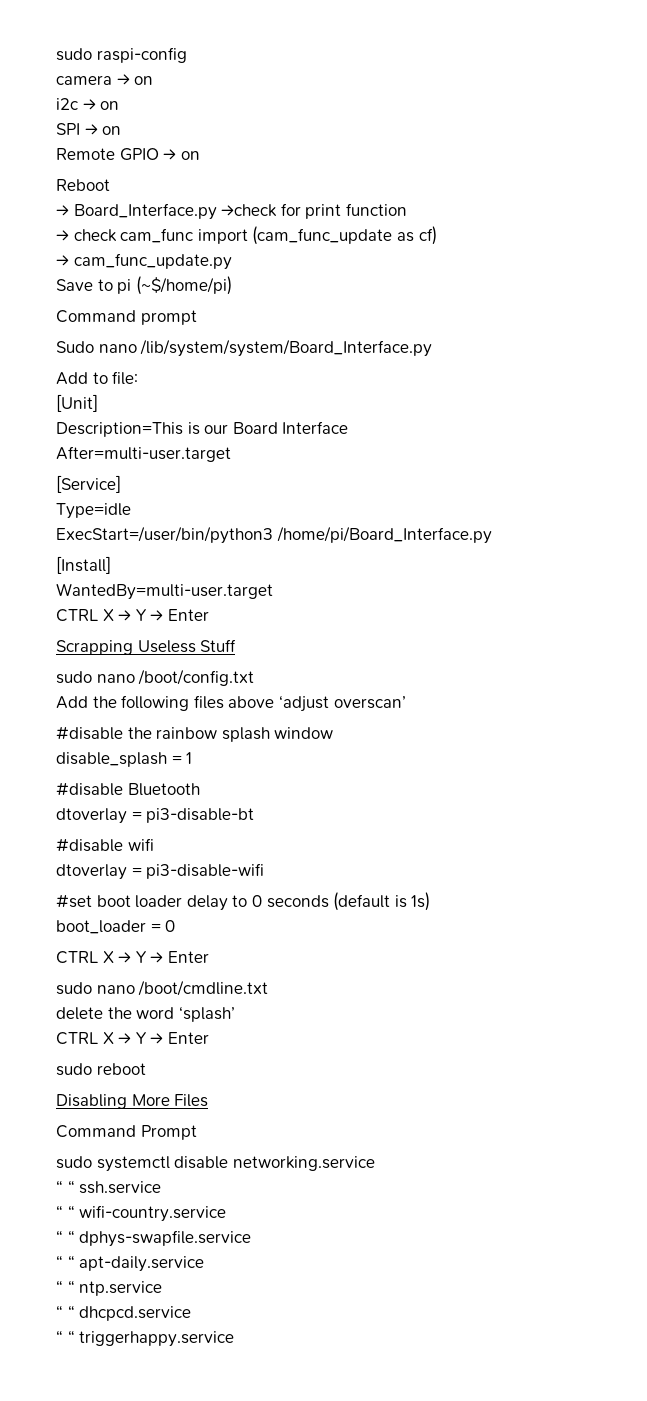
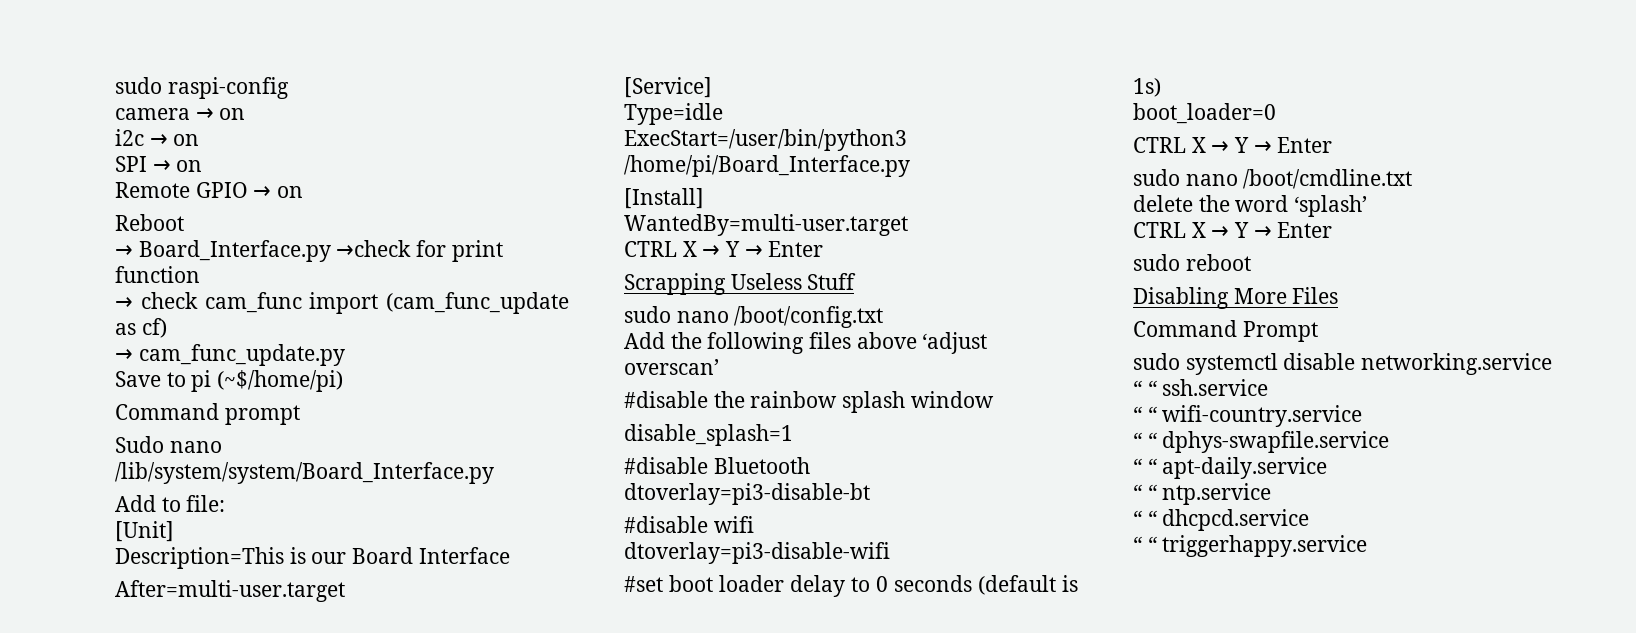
[56,752,193,767] disable_splash = 1 -> [624,424,793,446] disable_splash=1
[56,808,255,824] dtoverlay = pi3-disable-bt -> [624,483,870,505] dtoverlay=pi3-disable-bt
[56,863,265,880] dtoverlay = pi3-disable-wifi -> [624,542,890,564] dtoverlay=pi3-disable-wifi
[56,920,176,934] boot_loader = 0 -> [1133,103,1276,124] boot_loader=0

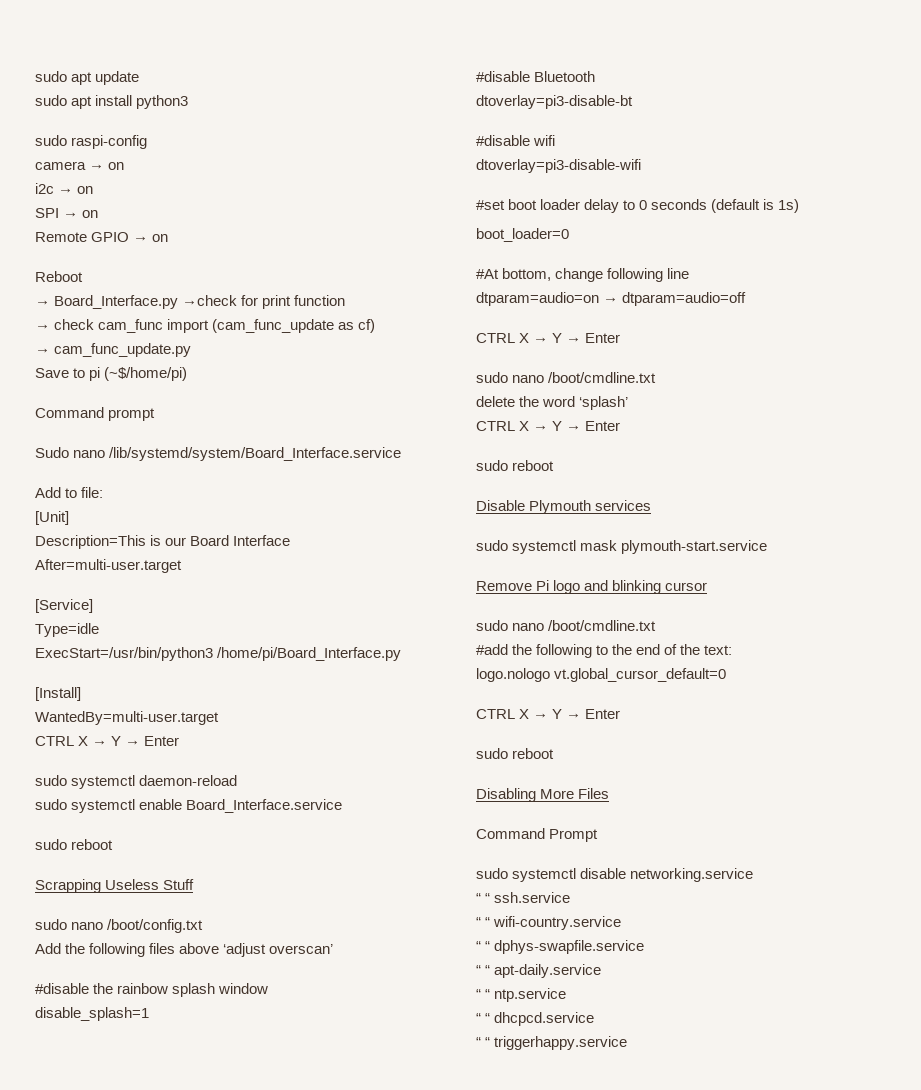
[115,77,162,94] sudo -> [35,71,140,85] [35,95,189,109] [35,135,67,146] sudo apt update // sudo apt install python3 // sudo
[115,462,494,484] /lib/system/system/Board_Interface.py -> [109,447,402,461] /lib/systemd/system/Board_Interface.service
[624,129,907,151] ExecStart=/user/bin/python3 -> [35,647,213,661] ExecStart=/usr/bin/python3
(824, 249) none -> [35,775,238,789] [35,799,343,813] [35,839,114,850] // sudo systemctl daemon-reload // sudo systemctl enable Board_Interface.service // sudo reboot
(1276, 113) none -> [476,268,690,282] [476,292,747,306] // #At bottom, change following line // dtparam=audio=on → dtparam=audio=off
(1251, 262) none -> [476,500,652,514] [476,540,768,554] [476,580,708,594] [476,620,657,631] [476,644,733,658] [476,668,727,682] [476,709,621,719] [476,748,555,759] // Disable Plymouth services // sudo systemctl mask plymouth-start.service // Remove Pi logo and blinking cursor // sudo nano /boot/cmdline.txt // #add the following to the end of the text: // logo.nologo vt.global_cursor_default=0 // CTRL X → Y → Enter // sudo reboot

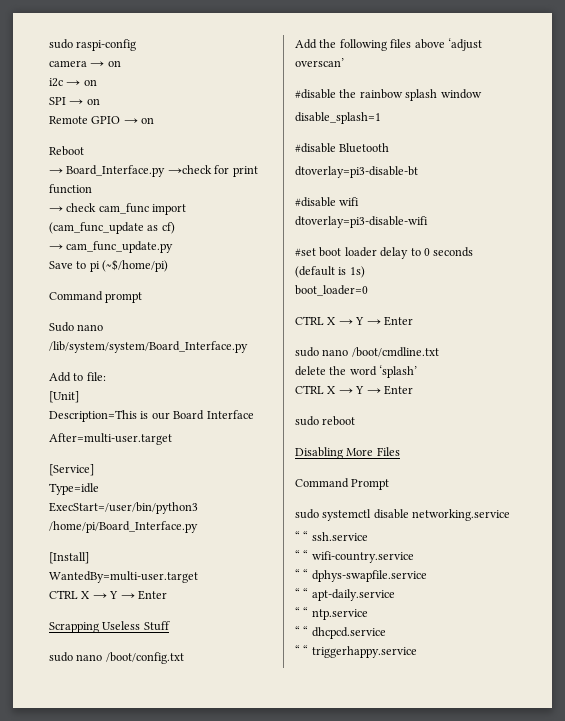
[35,71,140,85] [35,95,189,109] [35,135,67,146] sudo apt update // sudo apt install python3 // sudo -> [49,39,73,49] sudo
[109,447,402,461] /lib/systemd/system/Board_Interface.service -> [49,341,248,353] /lib/system/system/Board_Interface.py
[35,647,213,661] ExecStart=/usr/bin/python3 -> [49,502,198,514] ExecStart=/user/bin/python3
[35,775,238,789] [35,799,343,813] [35,839,114,850] // sudo systemctl daemon-reload // sudo systemctl enable Board_Interface.service // sudo reboot -> (167, 595) none
[476,268,690,282] [476,292,747,306] // #At bottom, change following line // dtparam=audio=on → dtparam=audio=off -> (368, 290) none
[476,500,652,514] [476,540,768,554] [476,580,708,594] [476,620,657,631] [476,644,733,658] [476,668,727,682] [476,709,621,719] [476,748,555,759] // Disable Plymouth services // sudo systemctl mask plymouth-start.service // Remove Pi logo and blinking cursor // sudo nano /boot/cmdline.txt // #add the following to the end of the text: // logo.nologo vt.global_cursor_default=0 // CTRL X → Y → Enter // sudo reboot -> (356, 421) none

